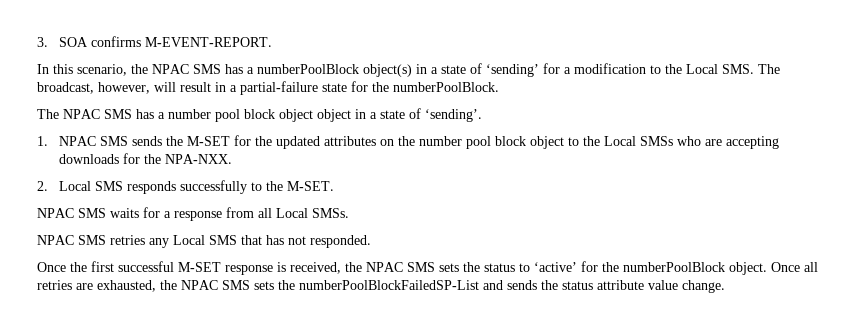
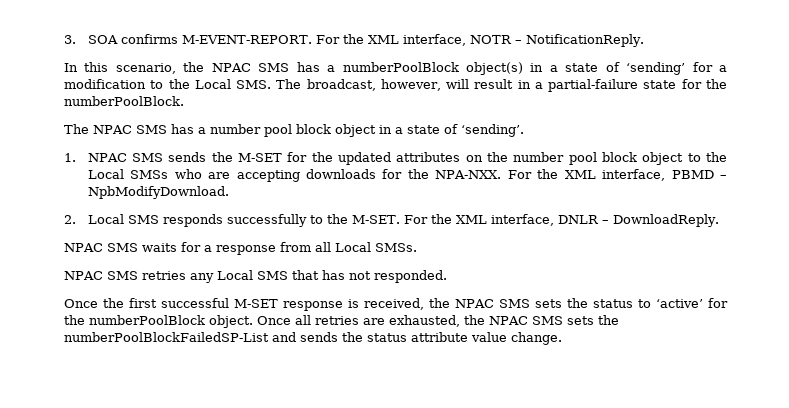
(273, 42) none -> [315,34,644,47] For the XML interface, NOTR – NotificationReply.
[317,109,351,122] object -> (376, 130) none
(233, 159) none -> [507,169,727,181] [87,186,229,199] For the XML interface, PBMD – NpbModifyDownload.
(335, 186) none -> [403,214,719,227] For the XML interface, DNLR – DownloadReply.

